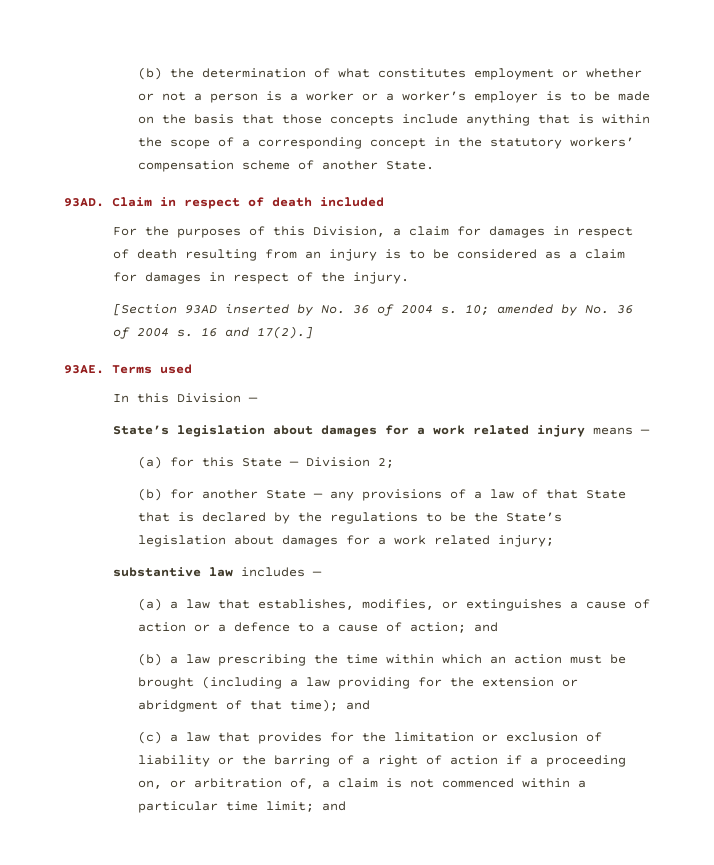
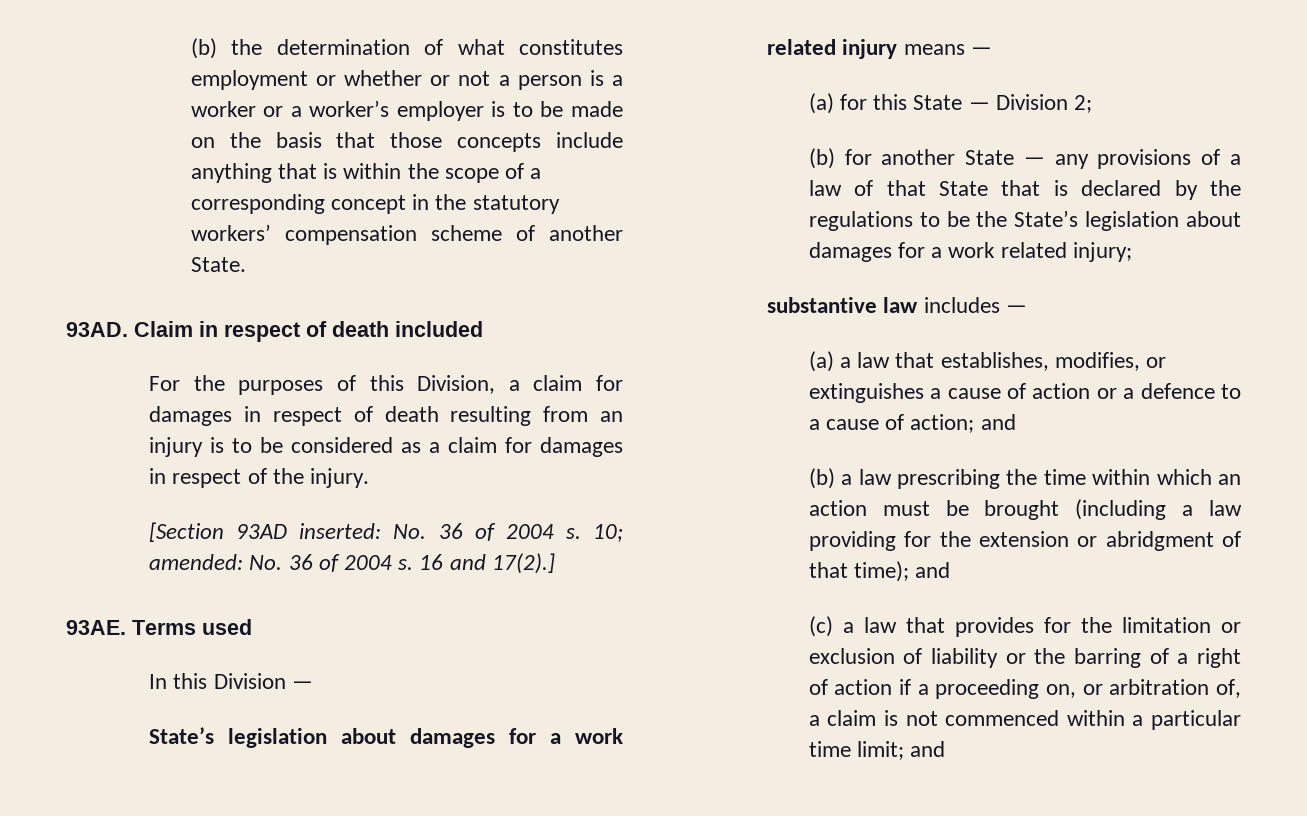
[225,304,314,316] inserted by -> [299,523,382,539] inserted:
[497,304,578,316] amended by -> [149,554,244,570] amended:

